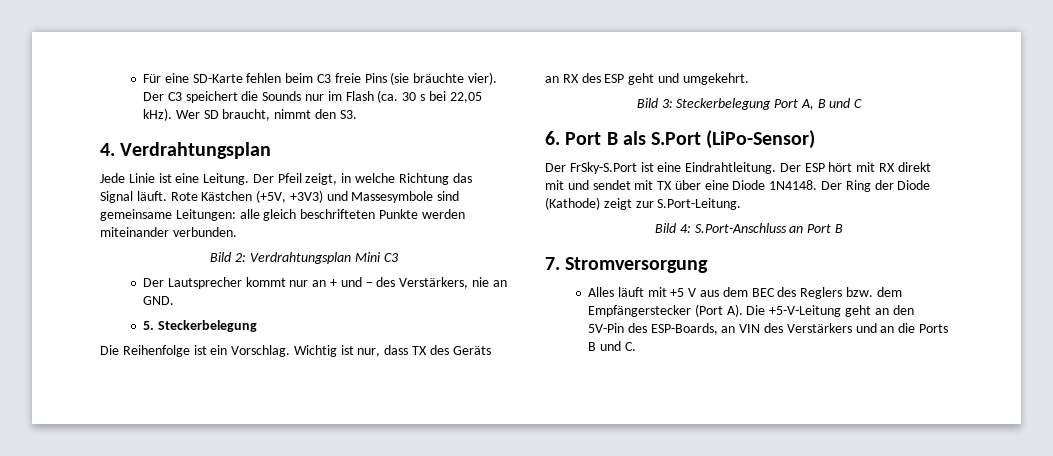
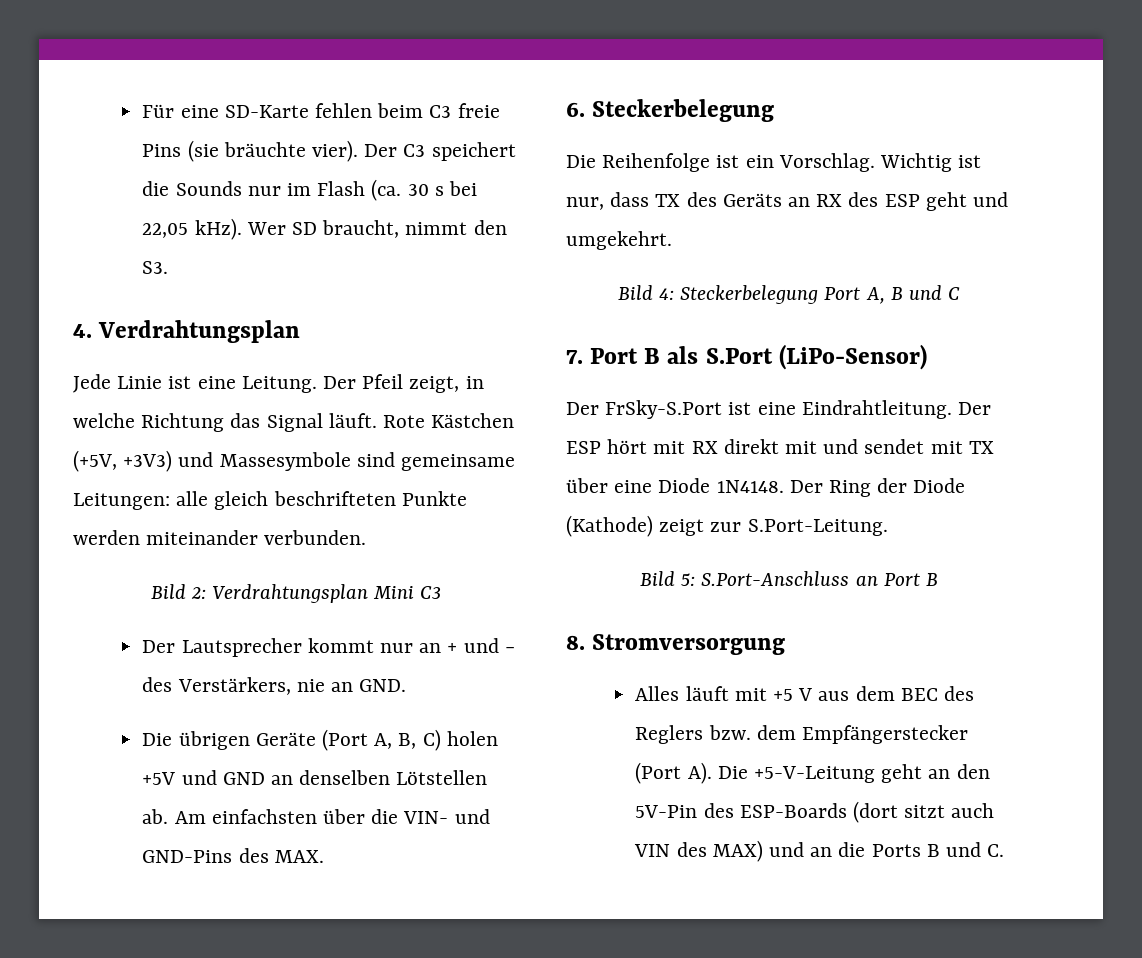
[143,321,155,330] 5. -> [142,729,498,751] [142,770,488,785] [142,809,490,824] [142,848,324,863] [566,102,585,117] Die übrigen Geräte (Port A, B, C) holen +5V und GND an denselben Lötstellen ab. Am einfachsten über die VIN- und GND-Pins des MAX. // 6.
[661,99,673,108] 3: -> [658,288,674,300] 4:
[545,131,560,145] 6. -> [566,350,583,364] 7.
[679,224,691,233] 4: -> [681,573,696,586] 5:
[545,257,560,270] 7. -> [566,635,585,650] 8.
[650,323,736,335] ESP-Boards, an -> [739,801,995,823] ESP-Boards (dort sitzt auch
[786,323,852,333] Verstärkers -> [712,840,763,862] MAX)

